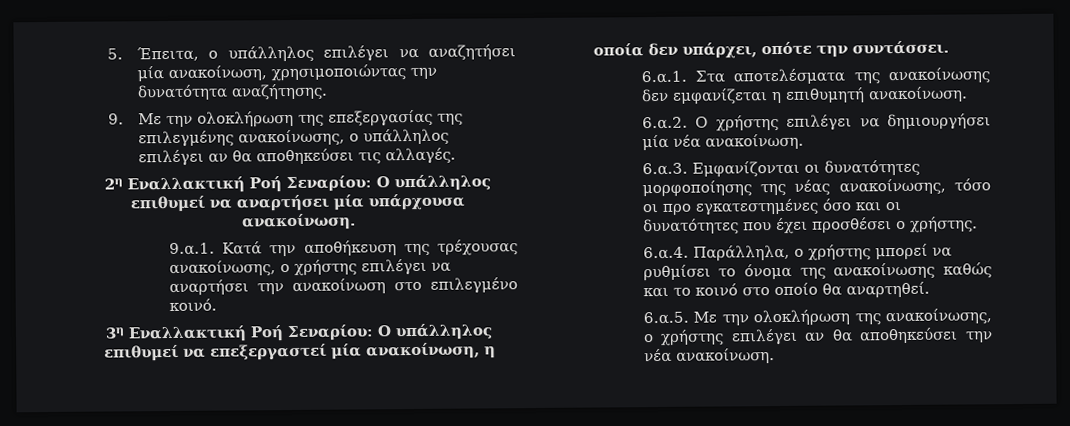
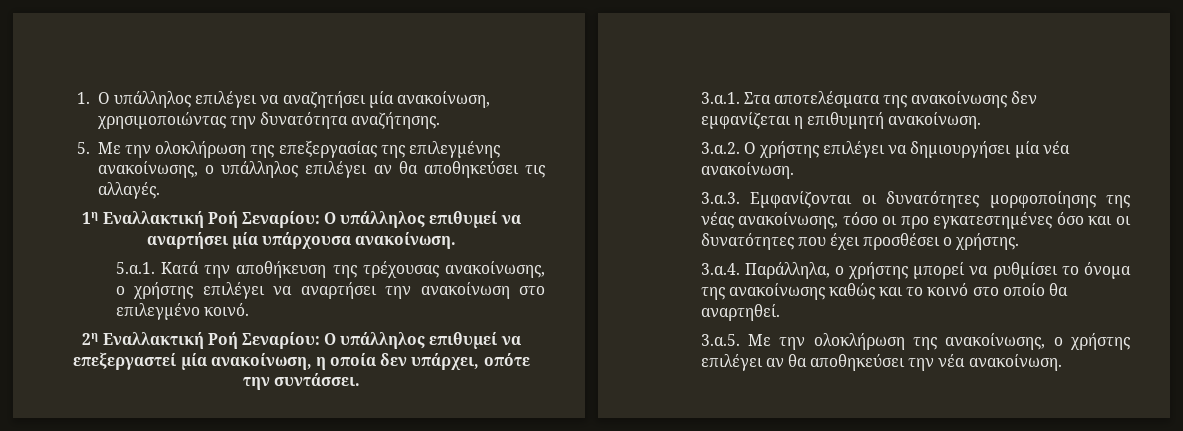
[106,46,219,62] 5. Έπειτα, ο -> [77,92,110,104] 1. Ο
[107,113,124,125] 9. -> [77,142,91,154] 5.
[104,178,123,190] 2η -> [82,212,99,224] 1η
[168,242,215,256] 9.α.1. -> [115,262,155,274] 5.α.1.
[105,327,125,339] 3η -> [82,333,99,345] 2η
[640,70,687,84] 6.α.1. -> [700,92,740,104] 3.α.1.
[641,116,688,130] 6.α.2. -> [700,142,740,154] 3.α.2.
[641,162,688,176] 6.α.3. -> [700,192,740,204] 3.α.3.
[642,246,689,260] 6.α.4. -> [700,263,740,275] 3.α.4.
[642,311,689,325] 6.α.5. -> [700,334,740,346] 3.α.5.

